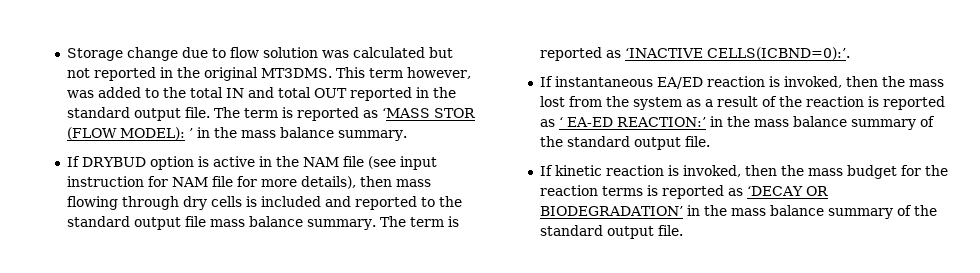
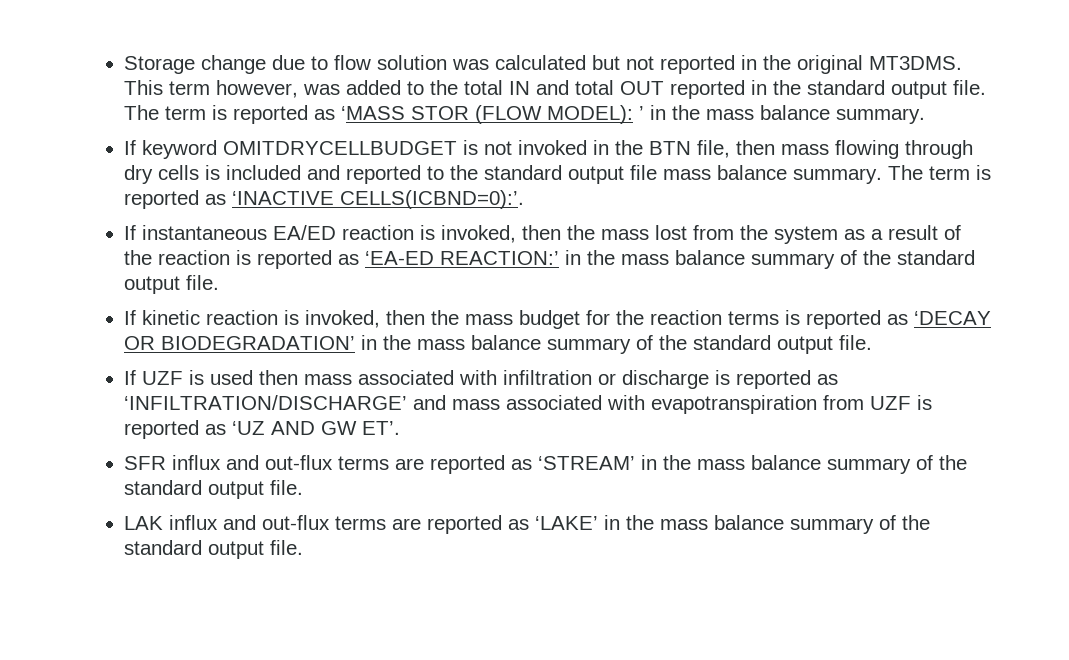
[81,156,437,170] [66,176,356,189] DRYBUD option is active in the NAM file (see input instruction for NAM file for more details), -> [142,140,731,159] keyword OMITDRYCELLBUDGET is not invoked in the BTN file,
[558,117,613,127] ‘ EA-ED -> [365,251,435,265] ‘EA-ED
(683, 230) none -> [124,370,839,389] [124,395,933,414] [124,420,401,439] [124,455,968,474] [124,480,304,499] [124,515,931,534] [124,540,304,559] // If UZF is used then mass associated with infiltration or discharge is reported as ‘INFILTRATION/DISCHARGE’ and mass associated with evapotranspiration from UZF is reported as ‘UZ AND GW ET’. // SFR influx and out-flux terms are reported as ‘STREAM’ in the mass balance summary of the standard output file. // LAK influx and out-flux terms are reported as ‘LAKE’ in the mass balance summary of the standard output file.

